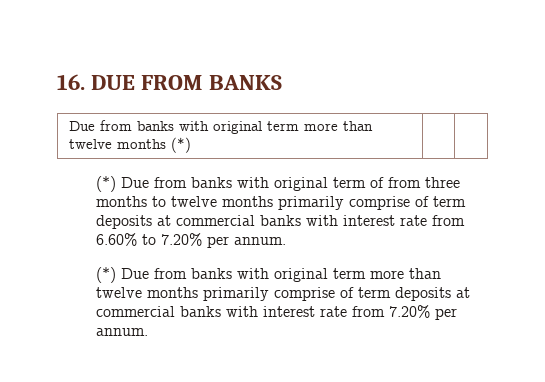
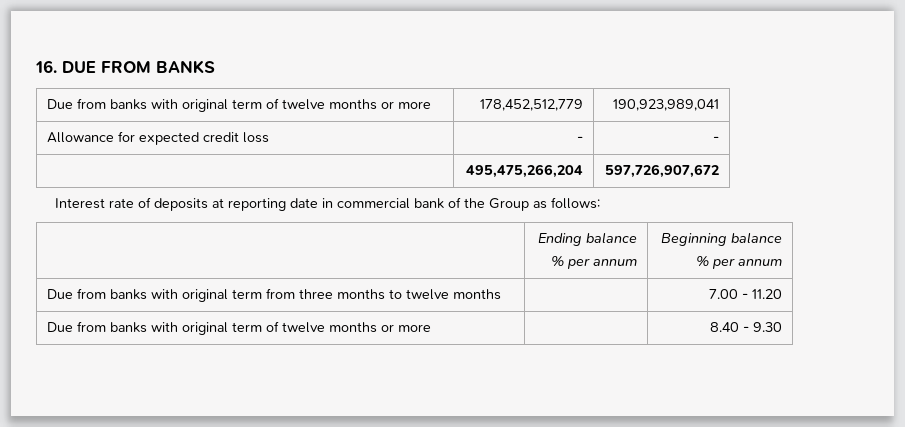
[304,121,374,131] [69,137,192,153] [96,176,461,192] [96,196,467,210] [96,215,466,229] [96,233,287,248] [96,267,442,283] [96,287,471,301] [96,305,458,320] [96,328,149,336] more than twelve months (*) | | // (*) Due from banks with original term of from three months to twelve months primarily comprise of term deposits at commercial banks with interest rate from 6.60% to 7.20% per annum. // (*) Due from banks with original term more than twelve months primarily comprise of term deposits at commercial banks with interest rate from 7.20% per annum. -> [265,98,431,110] [480,99,584,111] [613,99,720,111] [46,131,269,145] [577,136,584,142] [713,136,720,142] [466,164,584,178] [605,164,720,178] [54,197,600,211] [538,232,638,246] [551,255,638,269] [661,232,783,246] [696,255,783,269] [46,288,501,302] [709,289,783,299] [46,321,431,335] [710,322,783,332] of twelve months or more | 178,452,512,779 | 190,923,989,041 // Allowance for expected credit loss | - | - // | 495,475,266,204 | 597,726,907,672 // Interest rate of deposits at reporting date in commercial bank of the Group as follows: // | Ending balance // % per annum | Beginning balance // % per annum // Due from banks with original term from three months to twelve months | | 7.00 - 11.20 // Due from banks with original term of twelve months or more | | 8.40 - 9.30

